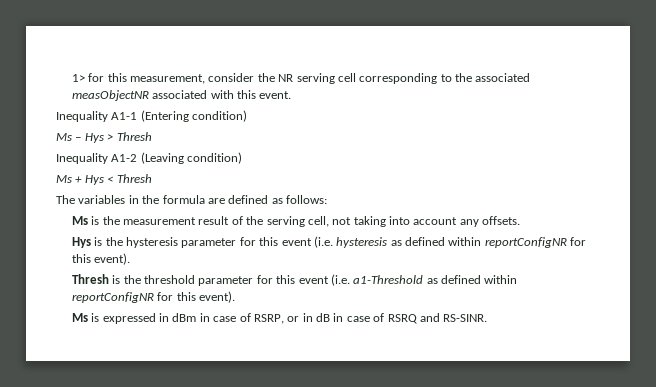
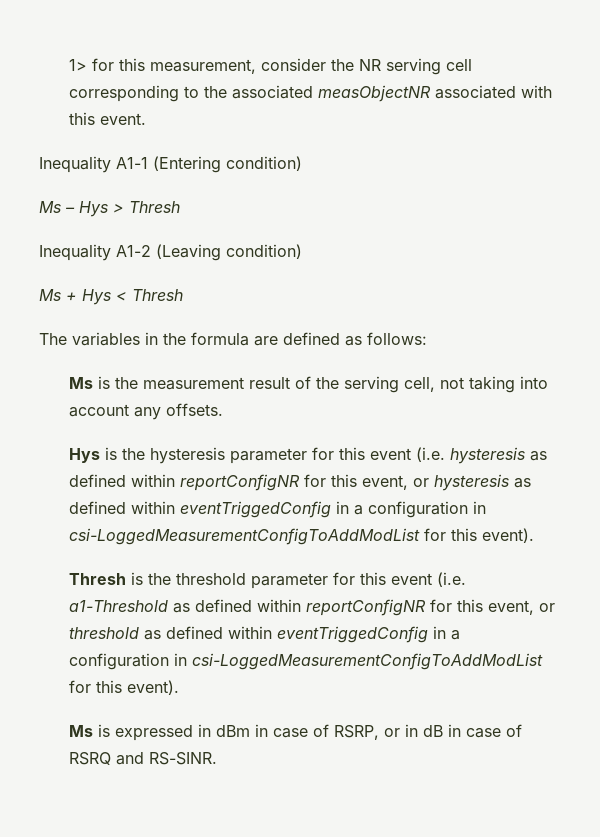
(91, 258) none -> [362,474,532,491] [69,501,487,518] [69,528,478,545] event, or hysteresis as defined within eventTriggedConfig in a configuration in csi-LoggedMeasurementConfigToAddModList for this
(196, 296) none -> [488,600,556,615] [69,626,461,643] [69,653,544,670] [69,680,123,693] event, or threshold as defined within eventTriggedConfig in a configuration in csi-LoggedMeasurementConfigToAddModList for this

